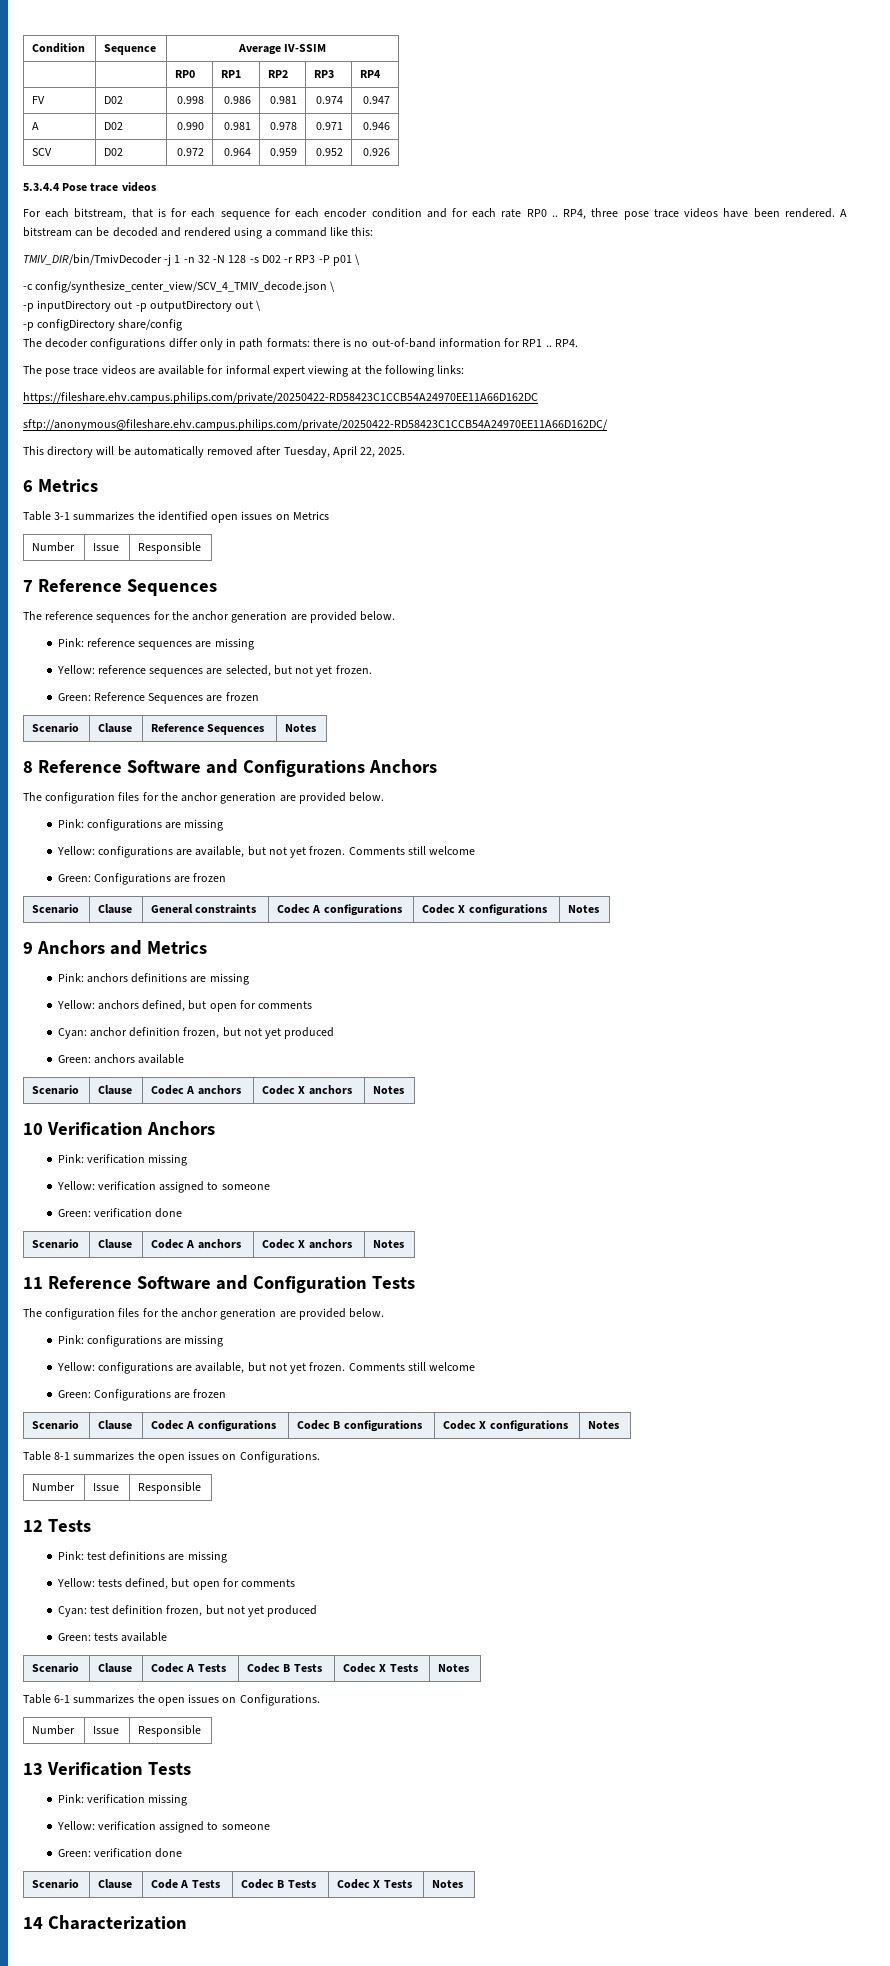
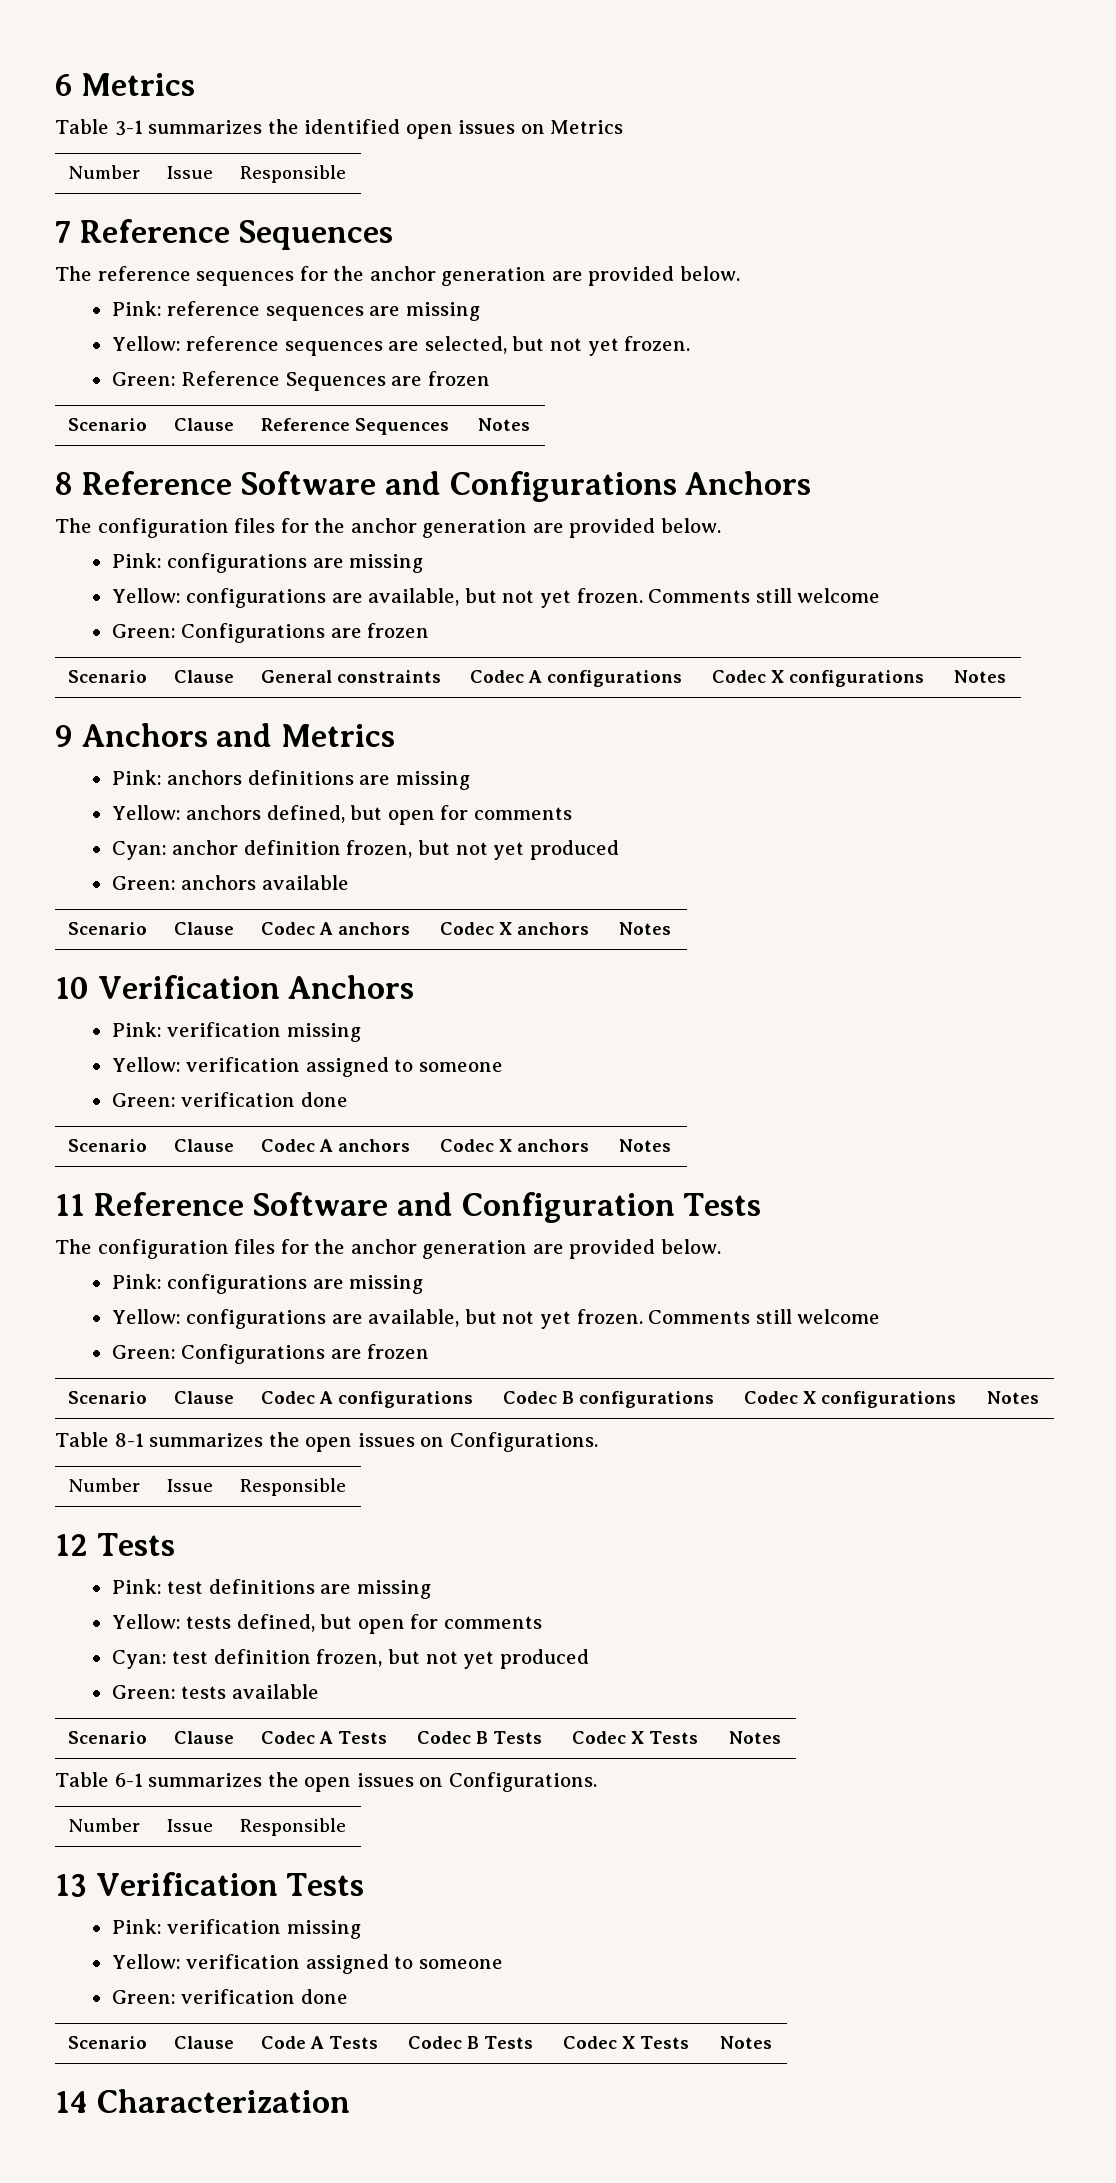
[32,43,86,53] [104,44,157,55] [237,44,327,55] [175,70,196,78] [221,70,242,78] [268,70,289,78] [314,70,335,78] [360,70,382,78] [32,96,46,104] [104,96,124,104] [176,96,204,104] [223,96,251,104] [269,96,297,104] [315,96,343,104] [362,96,390,104] [32,122,40,130] [104,122,124,130] [176,122,204,130] [223,122,251,130] [269,122,297,130] [315,122,343,130] [362,122,390,130] [32,148,53,156] [104,148,124,156] [176,148,204,156] [223,148,251,156] [269,148,297,156] [315,148,343,156] [362,148,390,156] [23,182,156,192] [23,208,848,220] [23,227,374,239] [23,254,361,266] [23,281,336,293] [23,300,262,312] [23,319,183,331] [23,338,578,350] [23,365,465,377] [23,392,538,404] [23,419,608,431] [23,446,406,458] Condition | Sequence | Average IV-SSIM // | | RP0 | RP1 | RP2 | RP3 | RP4 // FV | D02 | 0.998 | 0.986 | 0.981 | 0.974 | 0.947 // A | D02 | 0.990 | 0.981 | 0.978 | 0.971 | 0.946 // SCV | D02 | 0.972 | 0.964 | 0.959 | 0.952 | 0.926 // 5.3.4.4 Pose trace videos // For each bitstream, that is for each sequence for each encoder condition and for each rate RP0 .. RP4, three pose trace videos have been rendered. A bitstream can be decoded and rendered using a command like this: // TMIV_DIR/bin/TmivDecoder -j 1 -n 32 -N 128 -s D02 -r RP3 -P p01 \ // -c config/synthesize_center_view/SCV_4_TMIV_decode.json \ // -p inputDirectory out -p outputDirectory out \ // -p configDirectory share/config // The decoder configurations differ only in path formats: there is no out-of-band information for RP1 .. RP4. // The pose trace videos are available for informal expert viewing at the following links: // https://fileshare.ehv.campus.philips.com/private/20250422-RD58423C1CCB54A24970EE11A66D162DC // sftp://anonymous@fileshare.ehv.campus.philips.com/private/20250422-RD58423C1CCB54A24970EE11A66D162DC/ // This directory will be automatically removed after Tuesday, April 22, 2025. // -> (55, 85) none

